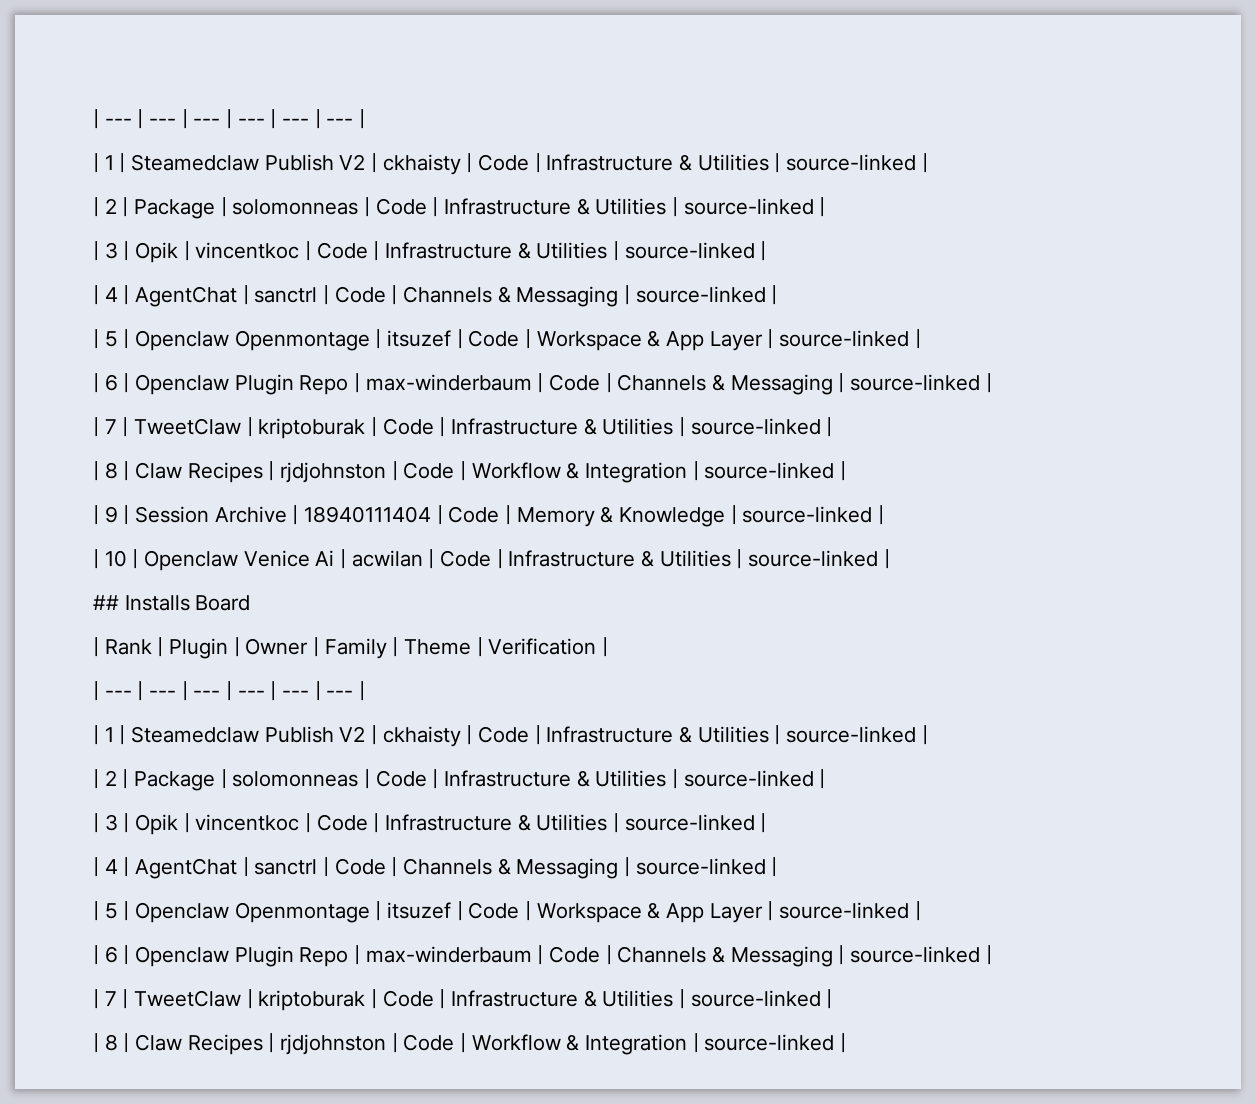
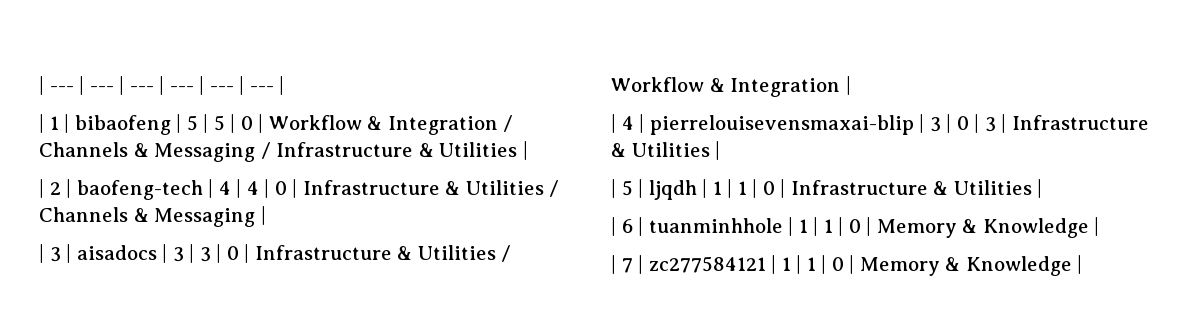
[131,153,928,175] [93,197,826,219] [93,241,767,263] [93,285,778,307] [93,329,921,351] [93,373,992,395] [93,417,833,439] [93,461,847,483] [93,505,885,527] [93,549,890,571] [93,595,251,611] [93,637,609,659] [93,681,366,701] [93,725,928,747] [93,769,826,791] [93,813,767,835] [93,857,778,879] [93,901,921,923] [93,945,992,967] [93,989,833,1011] [93,1033,847,1055] Steamedclaw Publish V2 | ckhaisty | Code | Infrastructure & Utilities | source-linked | // | 2 | Package | solomonneas | Code | Infrastructure & Utilities | source-linked | // | 3 | Opik | vincentkoc | Code | Infrastructure & Utilities | source-linked | // | 4 | AgentChat | sanctrl | Code | Channels & Messaging | source-linked | // | 5 | Openclaw Openmontage | itsuzef | Code | Workspace & App Layer | source-linked | // | 6 | Openclaw Plugin Repo | max-winderbaum | Code | Channels & Messaging | source-linked | // | 7 | TweetClaw | kriptoburak | Code | Infrastructure & Utilities | source-linked | // | 8 | Claw Recipes | rjdjohnston | Code | Workflow & Integration | source-linked | // | 9 | Session Archive | 18940111404 | Code | Memory & Knowledge | source-linked | // | 10 | Openclaw Venice Ai | acwilan | Code | Infrastructure & Utilities | source-linked | // ## Installs Board // | Rank | Plugin | Owner | Family | Theme | Verification | // | --- | --- | --- | --- | --- | --- | // | 1 | Steamedclaw Publish V2 | ckhaisty | Code | Infrastructure & Utilities | source-linked | // | 2 | Package | solomonneas | Code | Infrastructure & Utilities | source-linked | // | 3 | Opik | vincentkoc | Code | Infrastructure & Utilities | source-linked | // | 4 | AgentChat | sanctrl | Code | Channels & Messaging | source-linked | // | 5 | Openclaw Openmontage | itsuzef | Code | Workspace & App Layer | source-linked | // | 6 | Openclaw Plugin Repo | max-winderbaum | Code | Channels & Messaging | source-linked | // | 7 | TweetClaw | kriptoburak | Code | Infrastructure & Utilities | source-linked | // | 8 | Claw Recipes | rjdjohnston | Code | Workflow & Integration | source-linked | -> [74,114,514,135] [39,141,528,162] [39,179,560,200] [39,206,266,227] [39,244,512,263] [611,76,851,97] [611,114,1149,135] [611,141,721,160] [611,179,1043,200] [611,217,1100,238] [611,255,1083,276] bibaofeng | 5 | 5 | 0 | Workflow & Integration / Channels & Messaging / Infrastructure & Utilities | // | 2 | baofeng-tech | 4 | 4 | 0 | Infrastructure & Utilities / Channels & Messaging | // | 3 | aisadocs | 3 | 3 | 0 | Infrastructure & Utilities / Workflow & Integration | // | 4 | pierrelouisevensmaxai-blip | 3 | 0 | 3 | Infrastructure & Utilities | // | 5 | ljqdh | 1 | 1 | 0 | Infrastructure & Utilities | // | 6 | tuanminhhole | 1 | 1 | 0 | Memory & Knowledge | // | 7 | zc277584121 | 1 | 1 | 0 | Memory & Knowledge |

